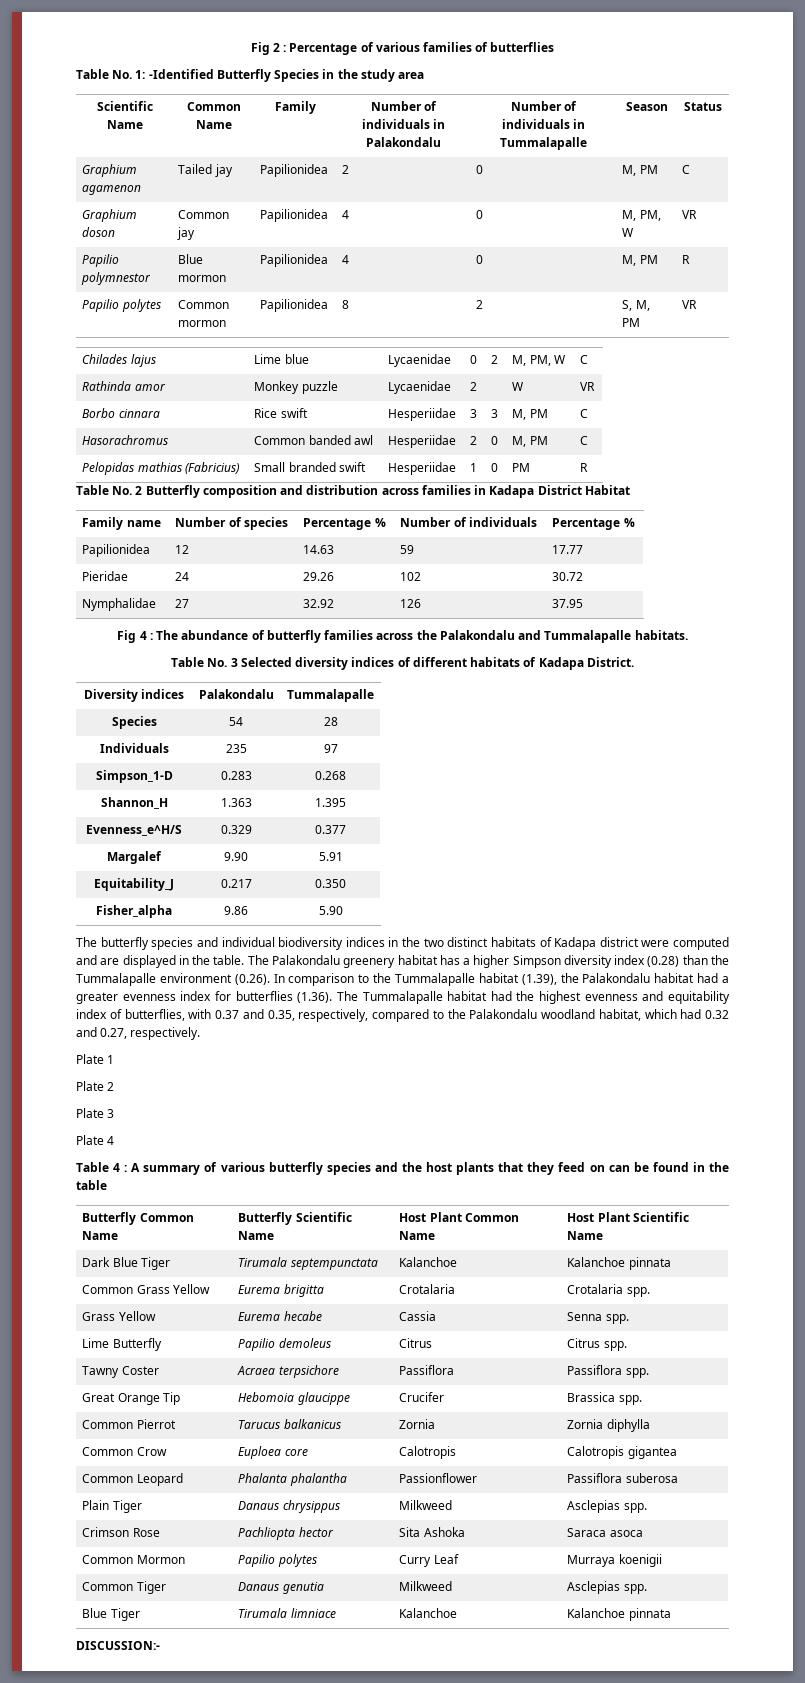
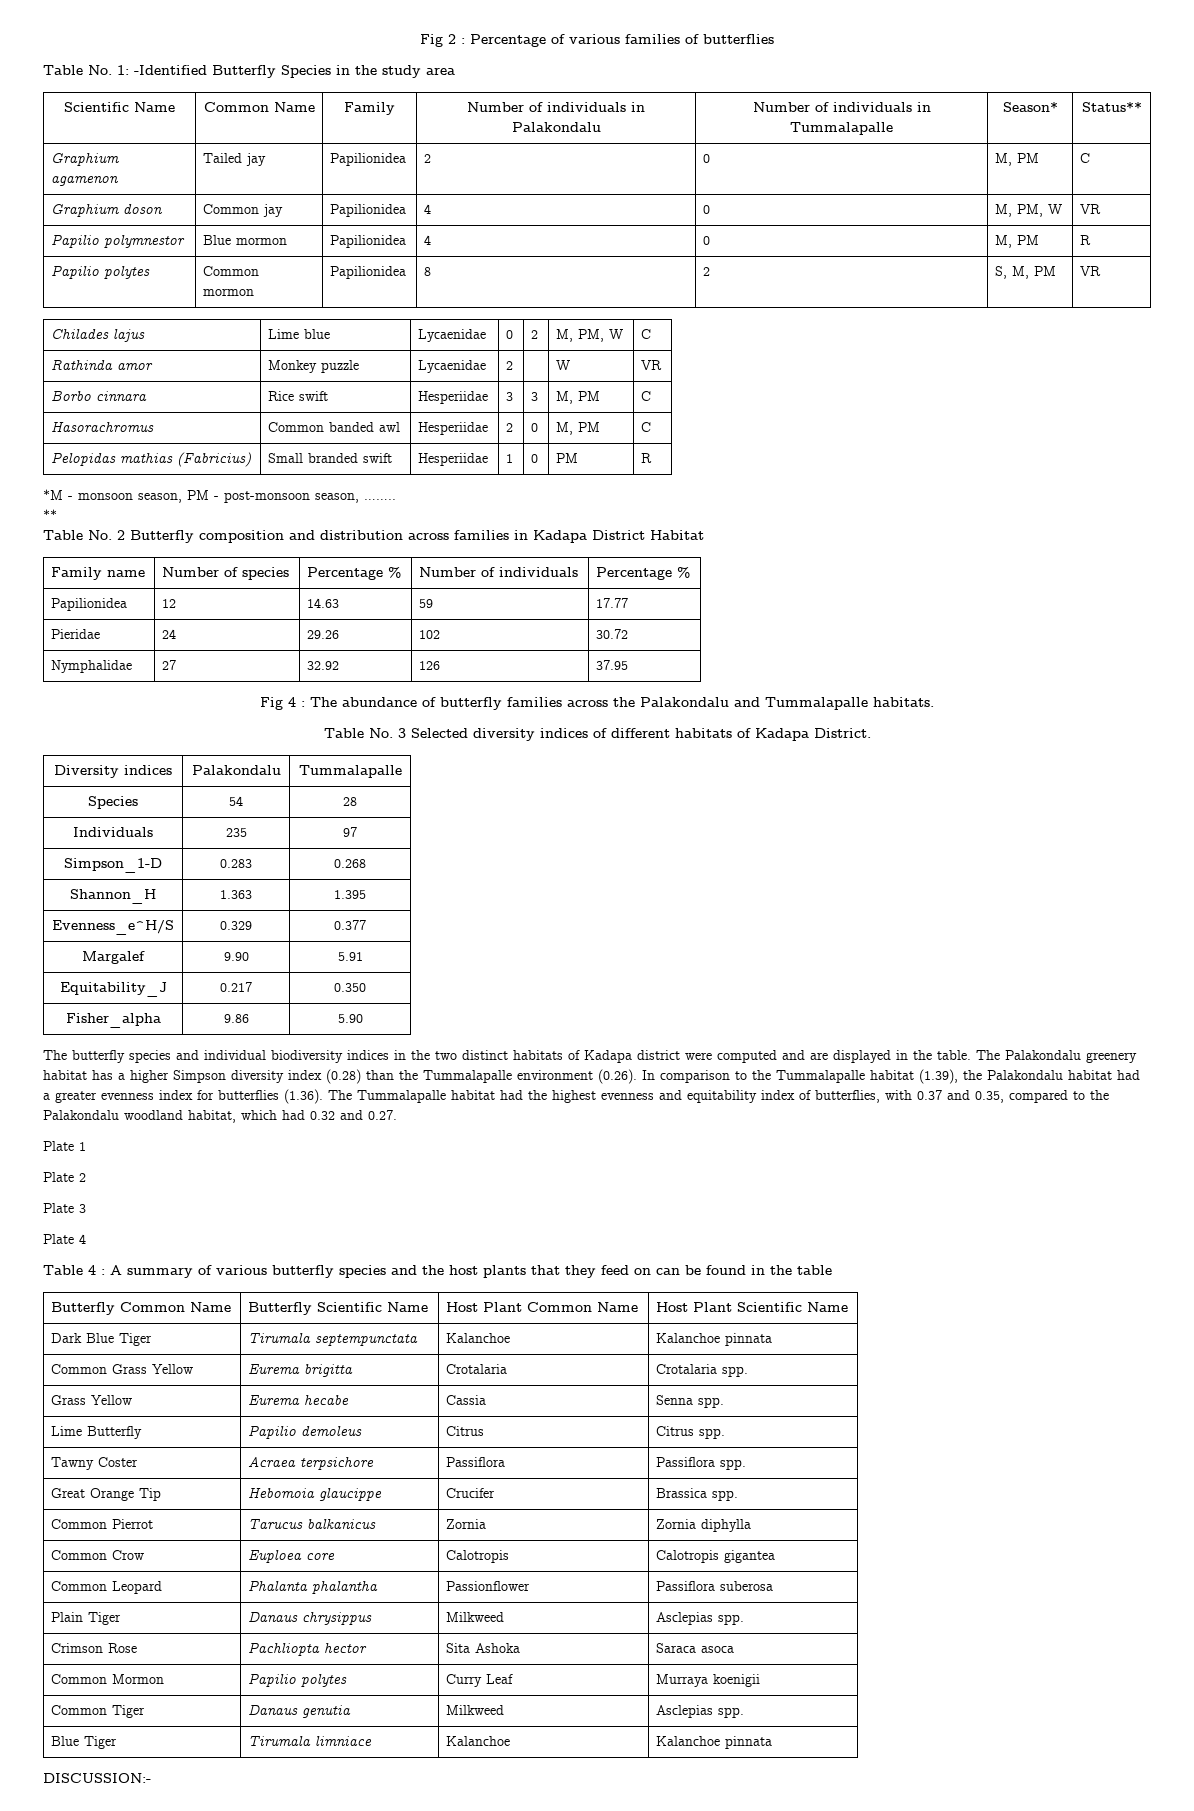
[625,102,668,111] [683,102,722,111] Season | Status -> [1002,102,1058,112] [1081,102,1142,112] Season* | Status**
(589, 467) none -> [43,489,396,503] [43,509,57,520] // *M - monsoon season, PM - post-monsoon season, …….. // **
[298,1009,369,1022] respectively, -> (1004, 1097) none
[100,1027,201,1040] 0.27, respectively. -> [368,1110,397,1120] 0.27.

